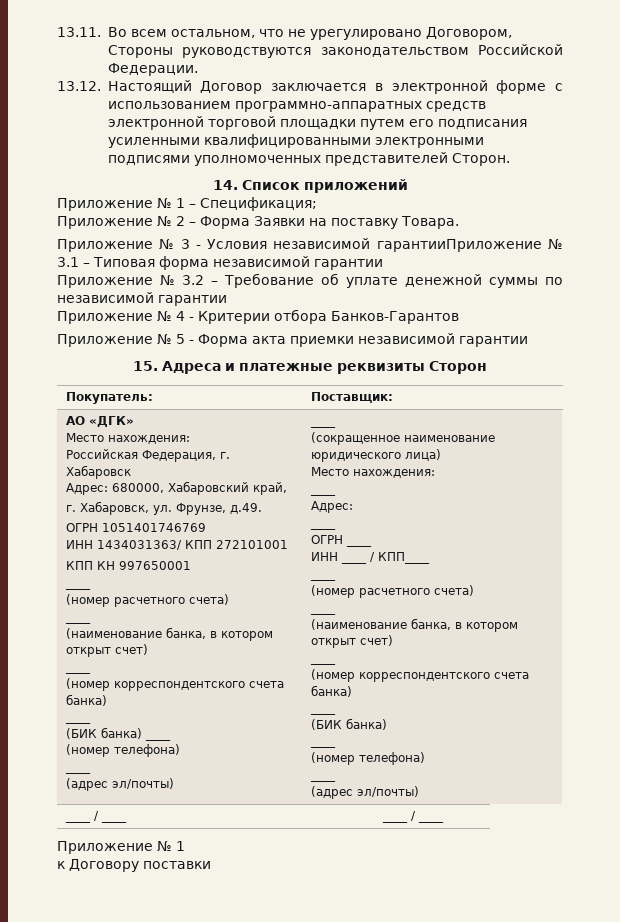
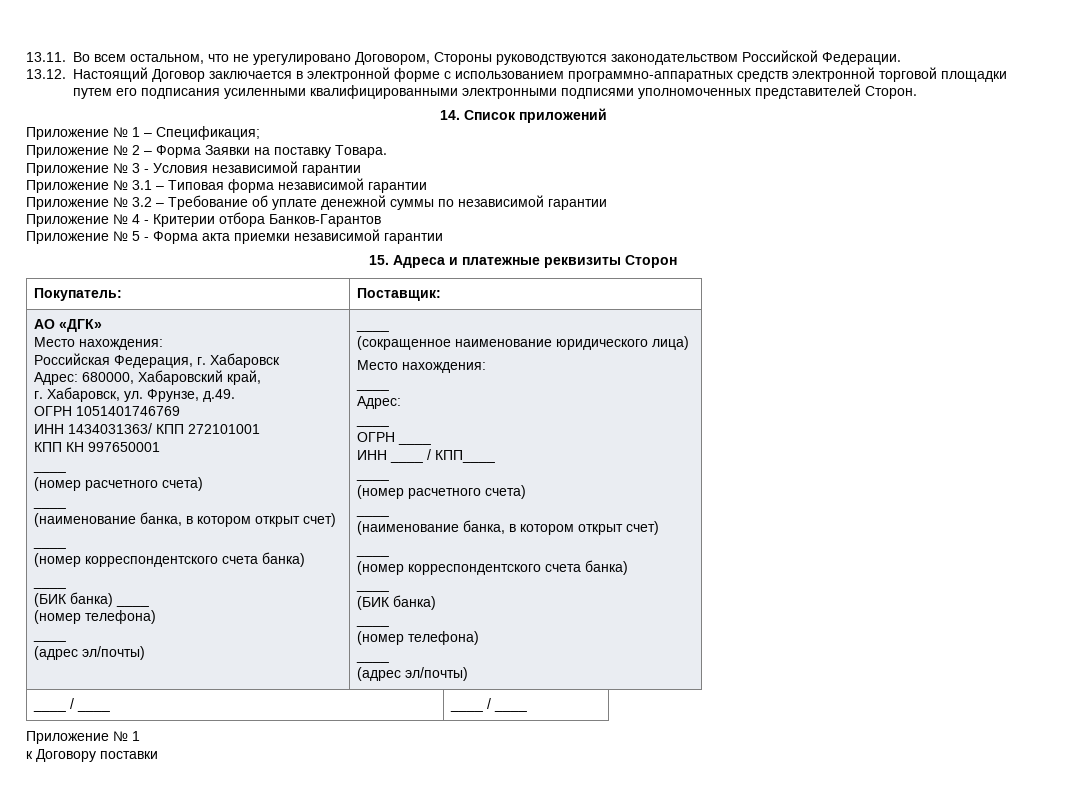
[376,239,542,252] гарантииПриложение -> [302,165,361,176] [26,180,109,193] гарантии // Приложение

